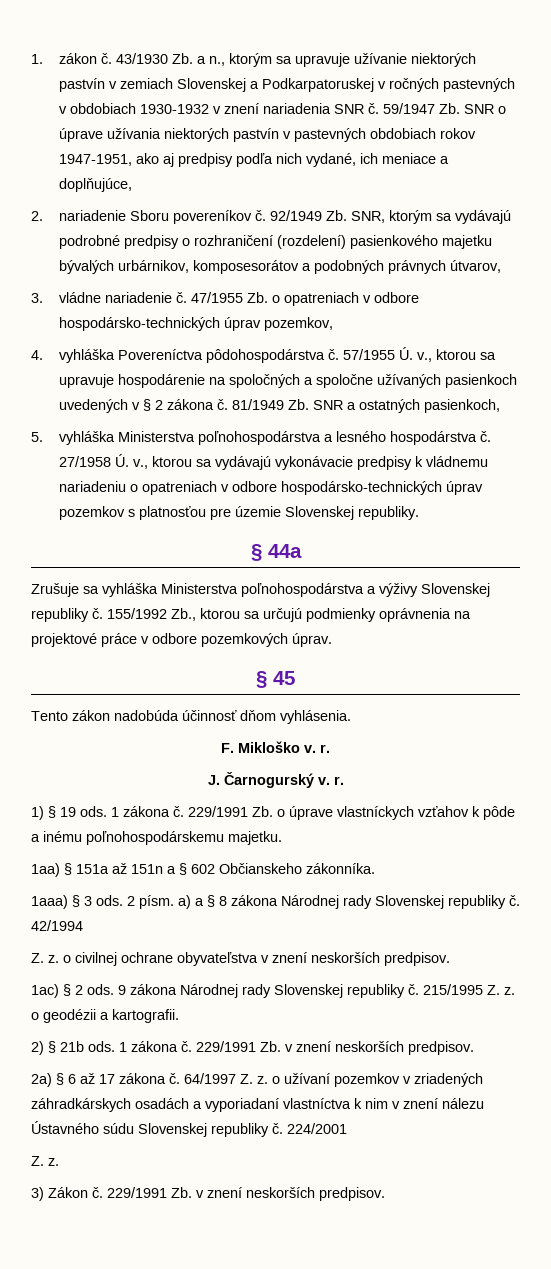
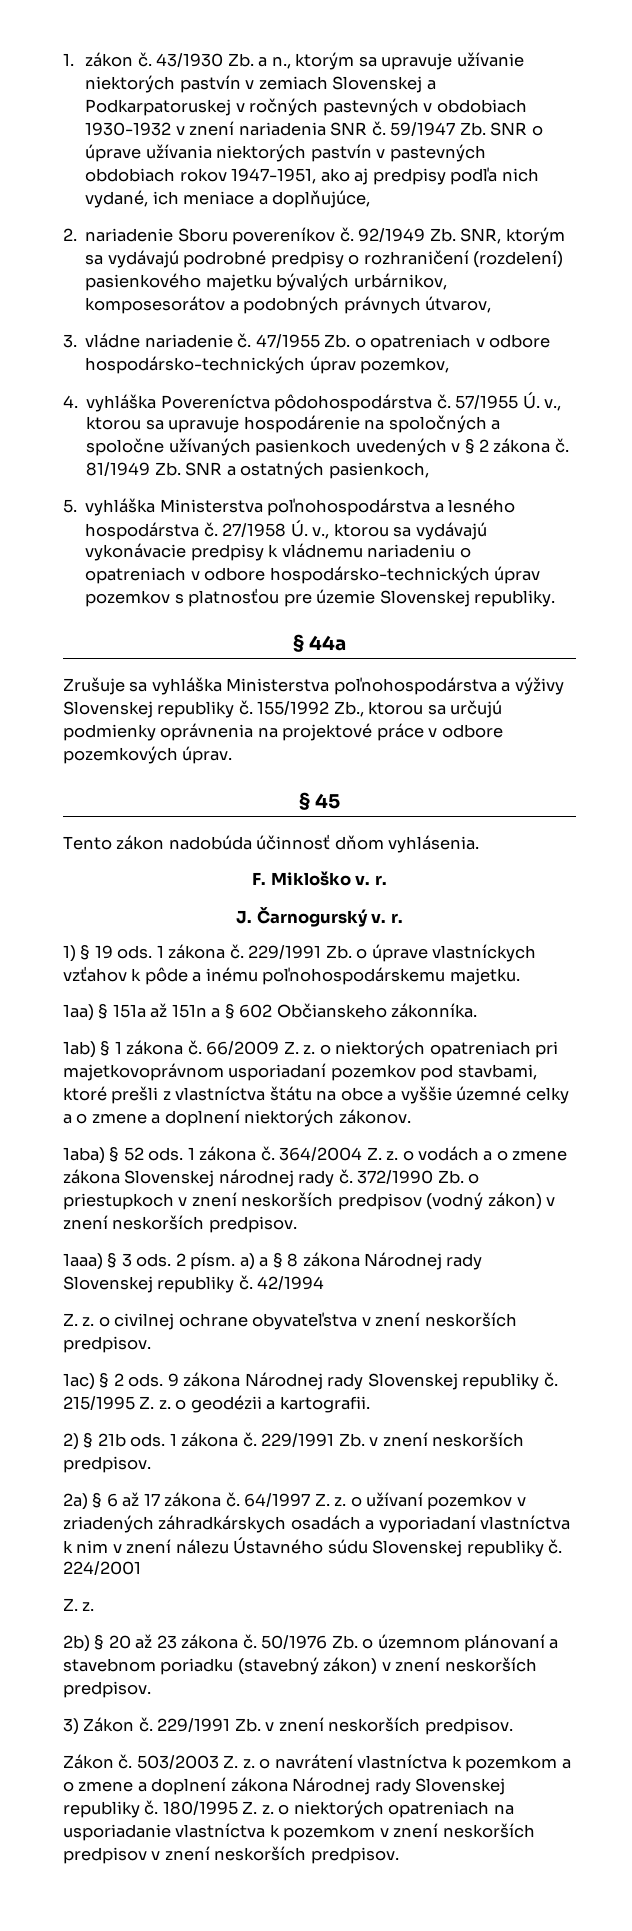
(375, 868) none -> [63,1040,559,1058] [63,1063,537,1081] [63,1086,569,1104] [63,1109,411,1127] [63,1146,568,1164] [63,1169,480,1187] [63,1192,556,1210] [63,1215,297,1233] // 1ab) § 1 zákona č. 66/2009 Z. z. o niektorých opatreniach pri majetkovoprávnom usporiadaní pozemkov pod stavbami, ktoré prešli z vlastníctva štátu na obce a vyššie územné celky a o zmene a doplnení niektorých zákonov. // 1aba) § 52 ods. 1 zákona č. 364/2004 Z. z. o vodách a o zmene zákona Slovenskej národnej rady č. 372/1990 Zb. o priestupkoch v znení neskorších predpisov (vodný zákon) v znení neskorších predpisov.
(59, 1162) none -> [63,1634,559,1652] [63,1657,537,1675] [63,1681,151,1698] // 2b) § 20 až 23 zákona č. 50/1976 Zb. o územnom plánovaní a stavebnom poriadku (stavebný zákon) v znení neskorších predpisov.
(385, 1194) none -> [63,1754,571,1772] [63,1777,506,1795] [63,1800,514,1818] [63,1823,535,1841] [63,1846,399,1864] // Zákon č. 503/2003 Z. z. o navrátení vlastníctva k pozemkom a o zmene a doplnení zákona Národnej rady Slovenskej republiky č. 180/1995 Z. z. o niektorých opatreniach na usporiadanie vlastníctva k pozemkom v znení neskorších predpisov v znení neskorších predpisov.

